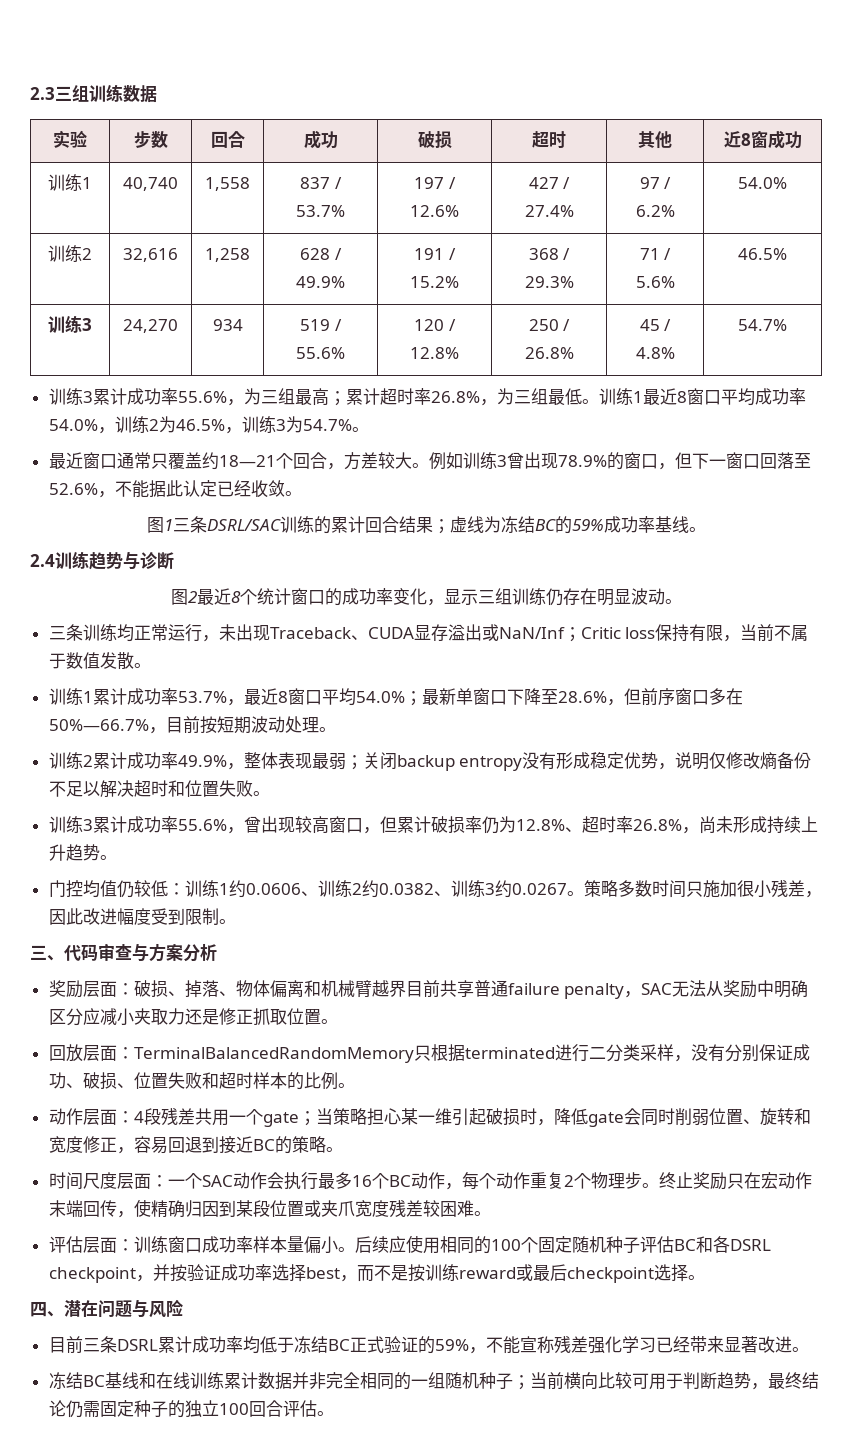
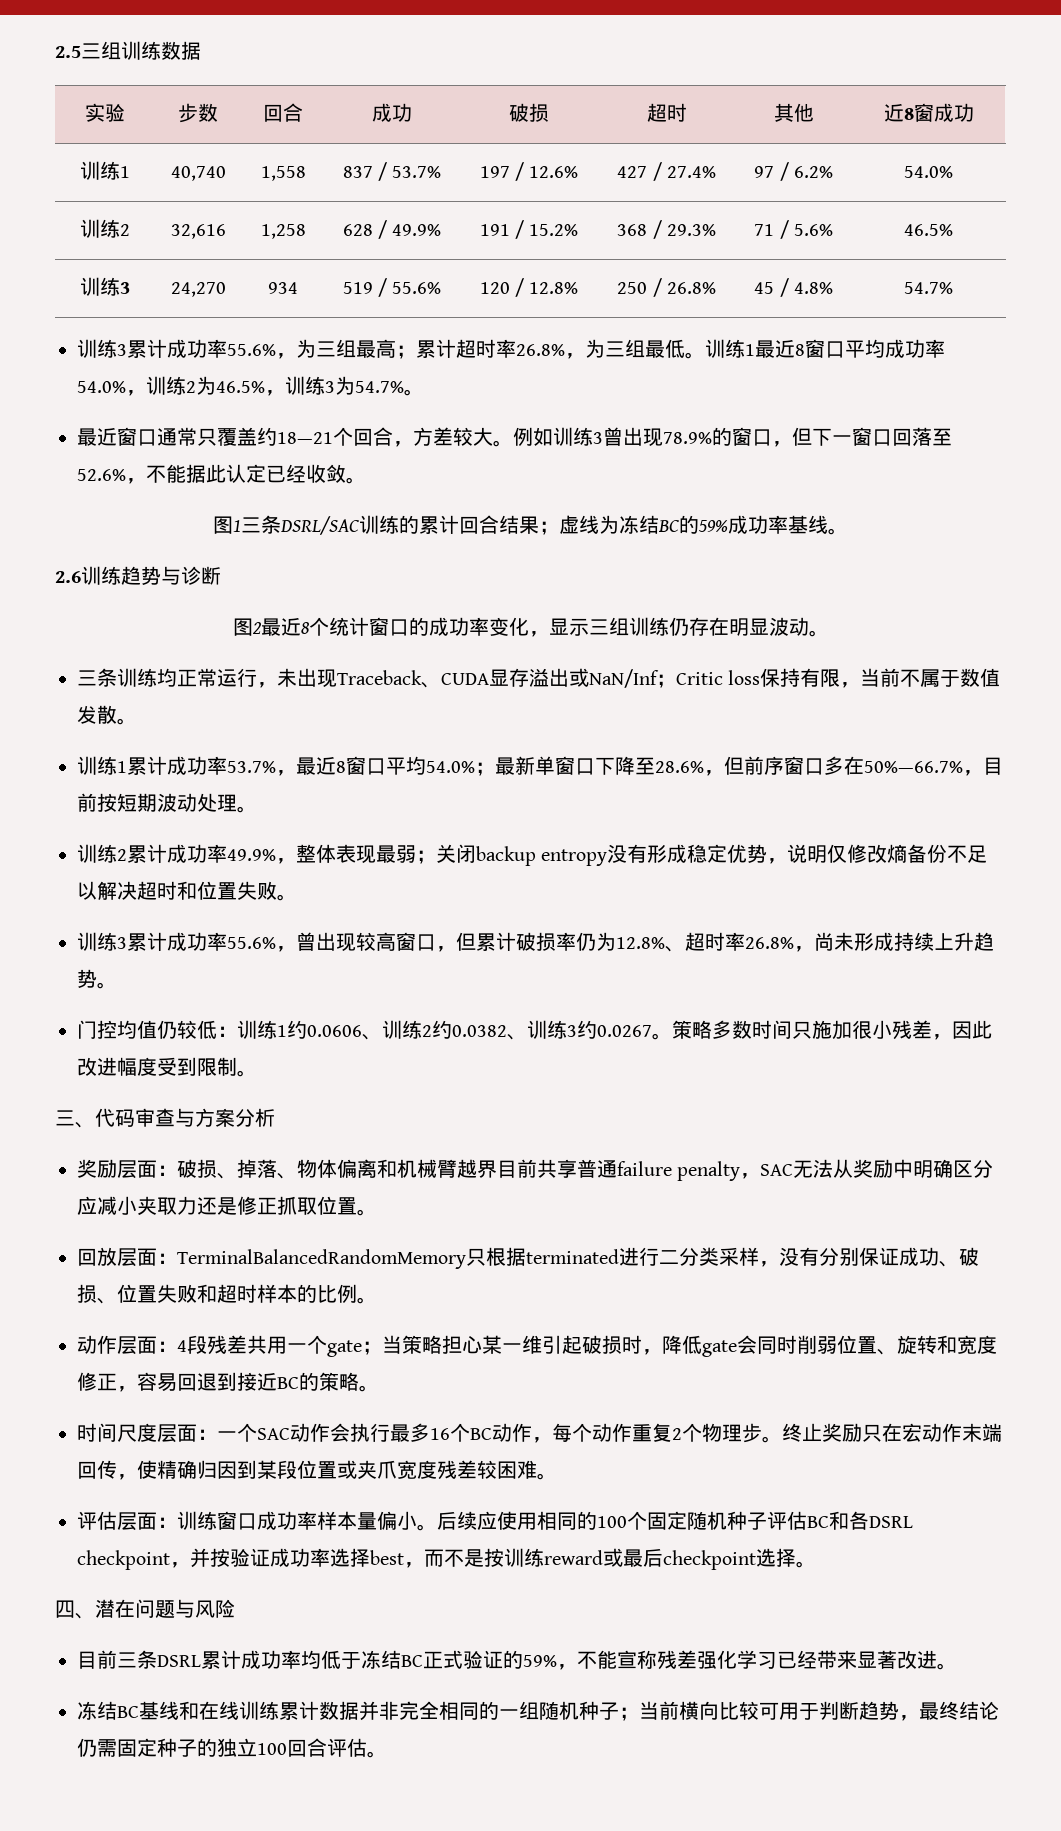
[30,87,55,100] 2.3 -> [55,46,81,58] 2.5
[30,554,55,567] 2.4 -> [55,571,81,583] 2.6

